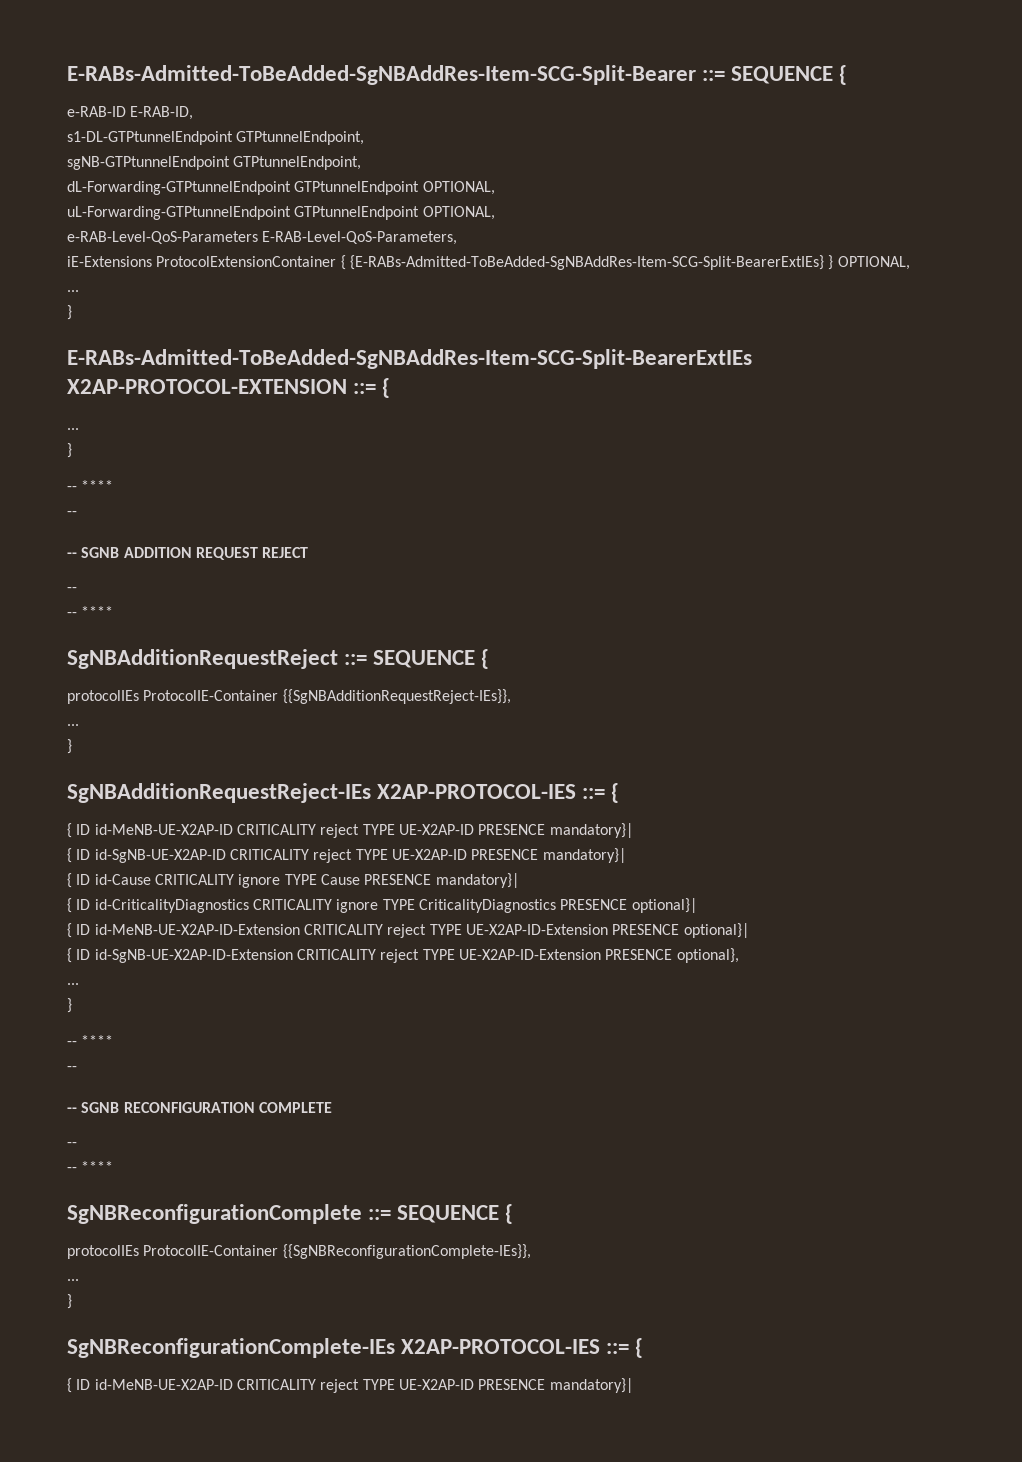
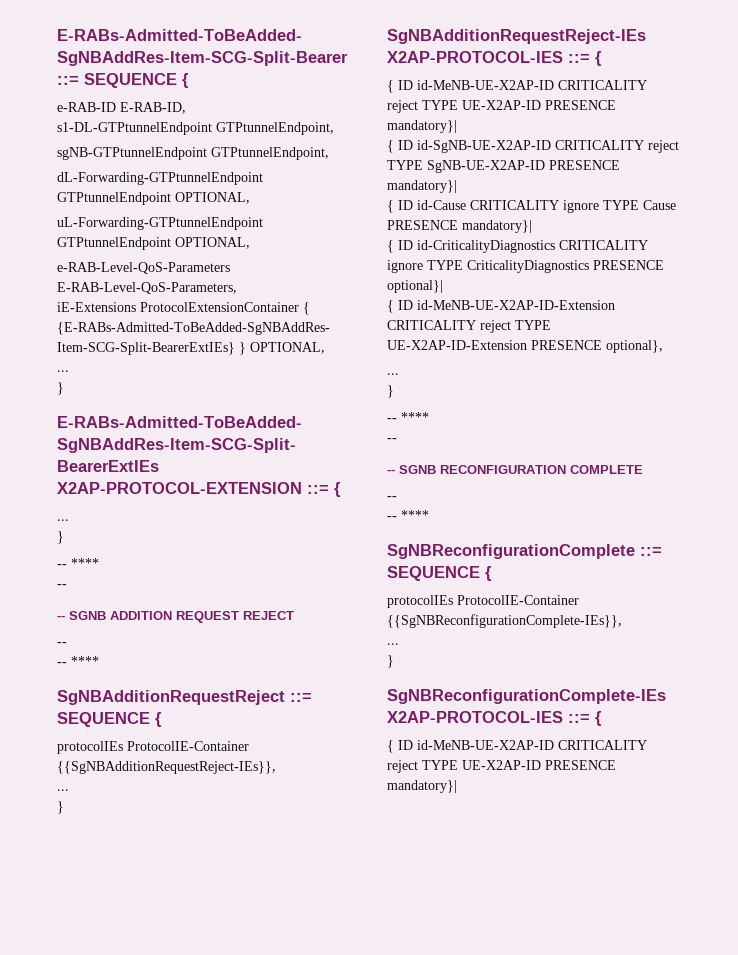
[391,849,467,860] UE-X2AP-ID -> [427,160,545,173] SgNB-UE-X2AP-ID
[683,923,749,938] [67,948,673,963] optional}| // { ID id-SgNB-UE-X2AP-ID-Extension CRITICALITY reject TYPE UE-X2AP-ID-Extension PRESENCE -> (602, 345) none

